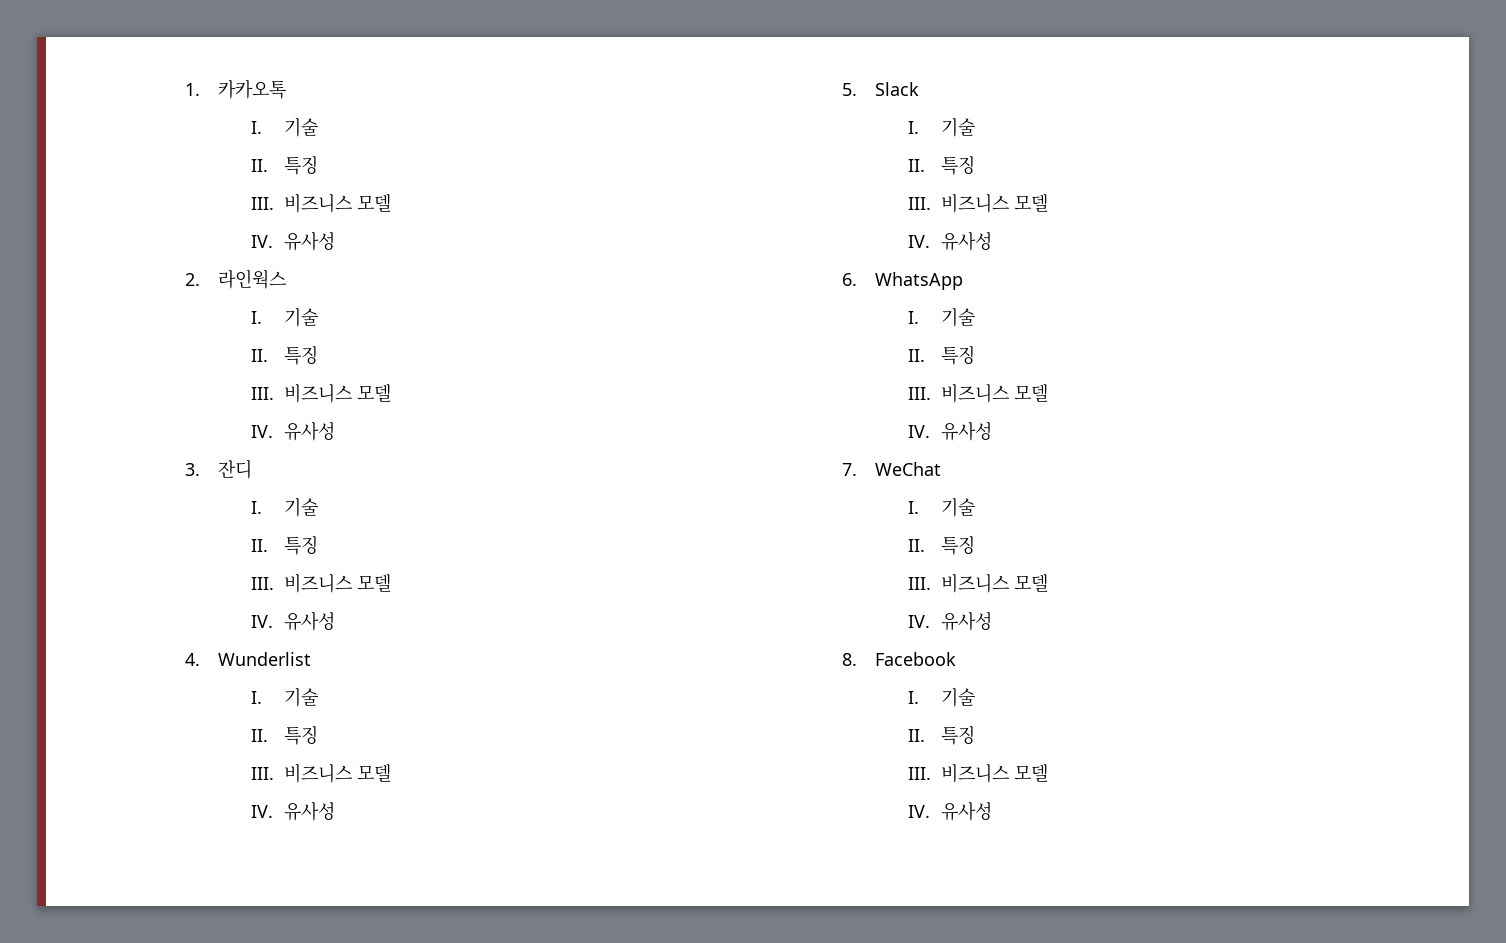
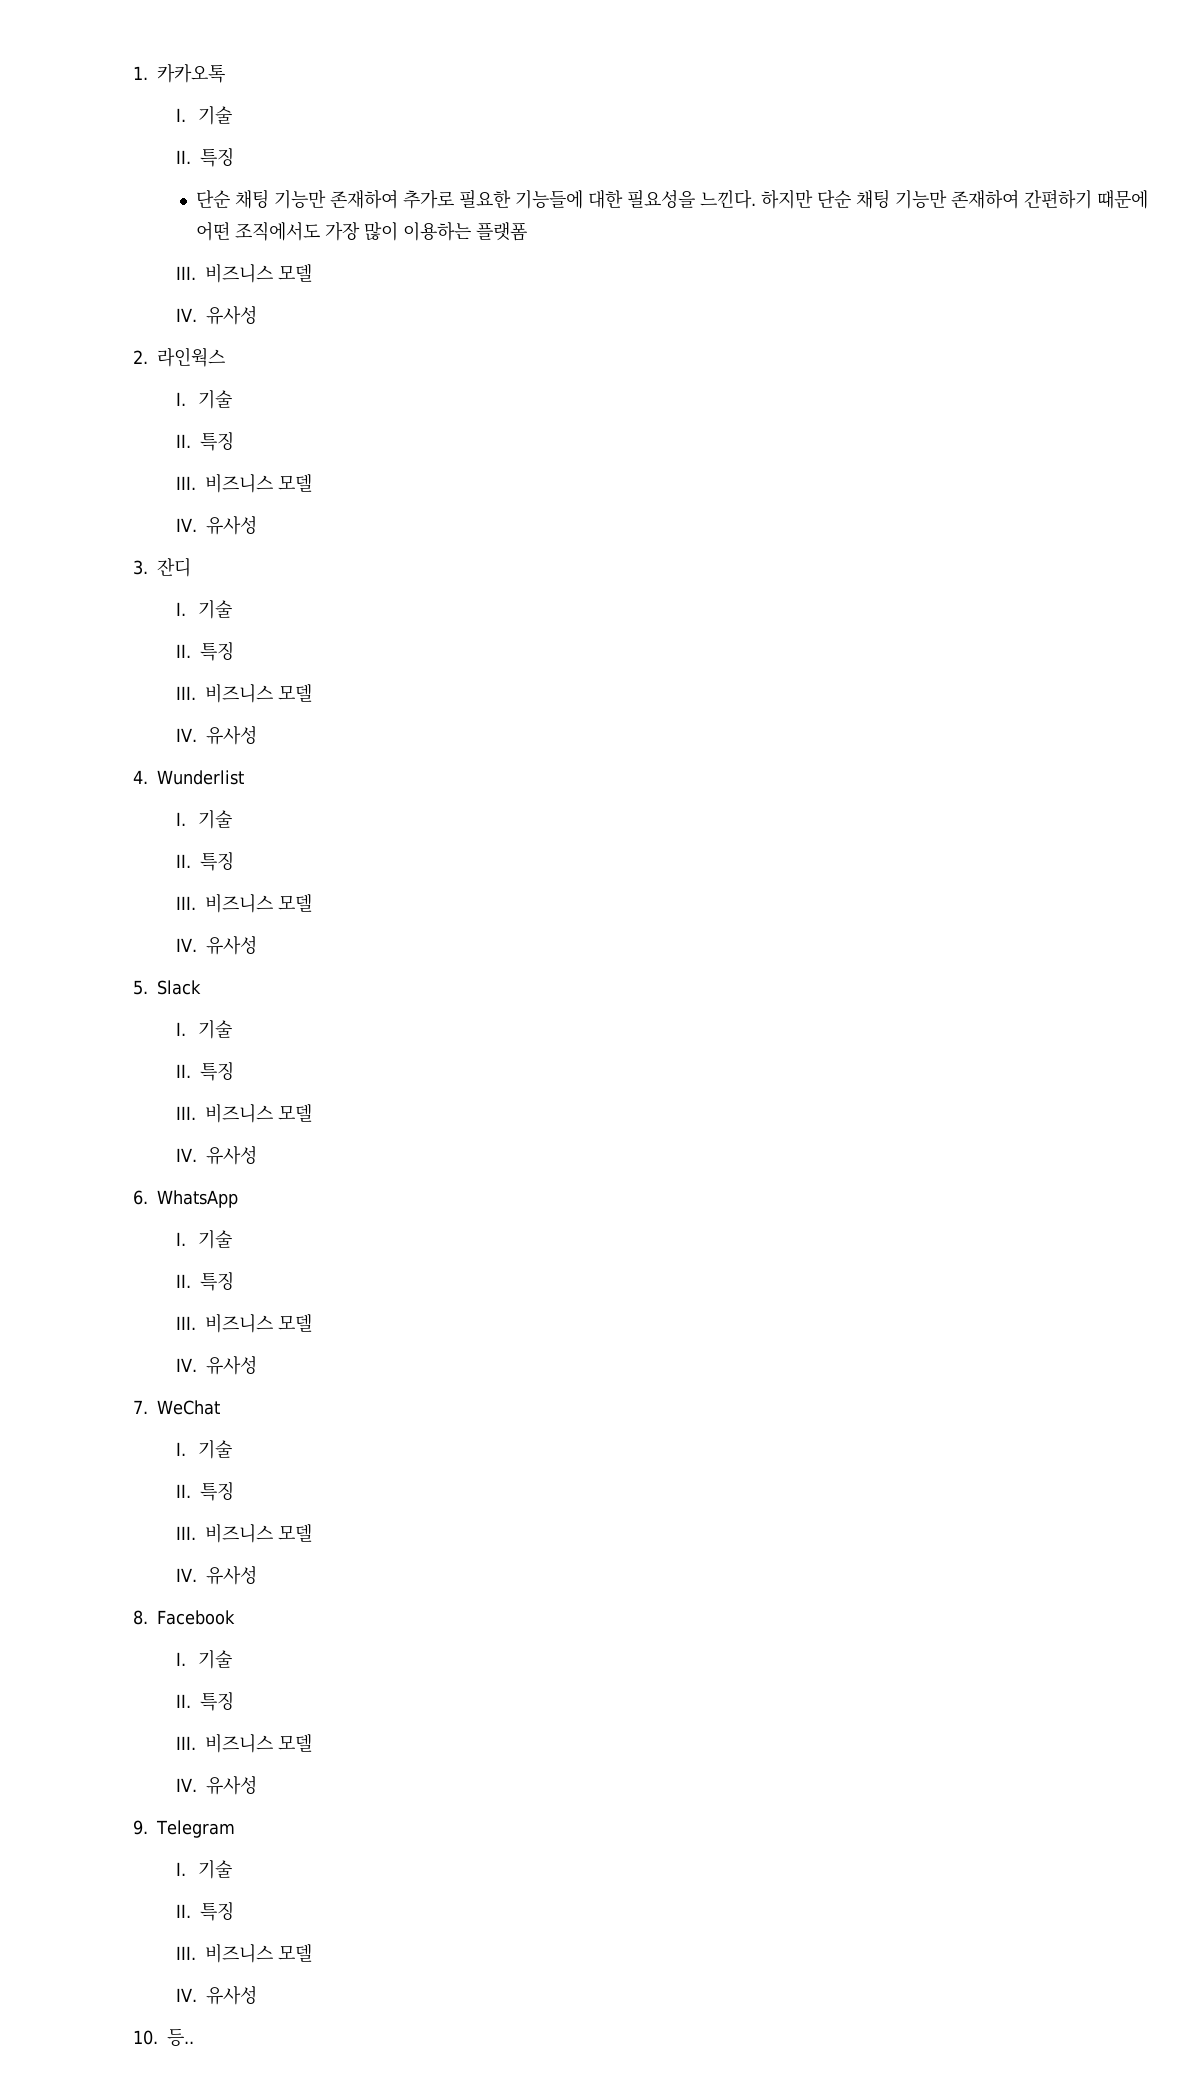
(319, 165) none -> [196,189,1149,209] [196,221,528,241] // 단순 채팅 기능만 존재하여 추가로 필요한 기능들에 대한 필요성을 느낀다. 하지만 단순 채팅 기능만 존재하여 간편하기 때문에 어떤 조직에서도 가장 많이 이용하는 플랫폼
(993, 811) none -> [133,1820,236,1838] [176,1860,232,1879] [176,1902,235,1921] [176,1944,313,1963] [176,1986,258,2005] [133,2029,195,2046] // 9. Telegram // I. 기술 // II. 특징 // III. 비즈니스 모델 // IV. 유사성 // 10. 등..

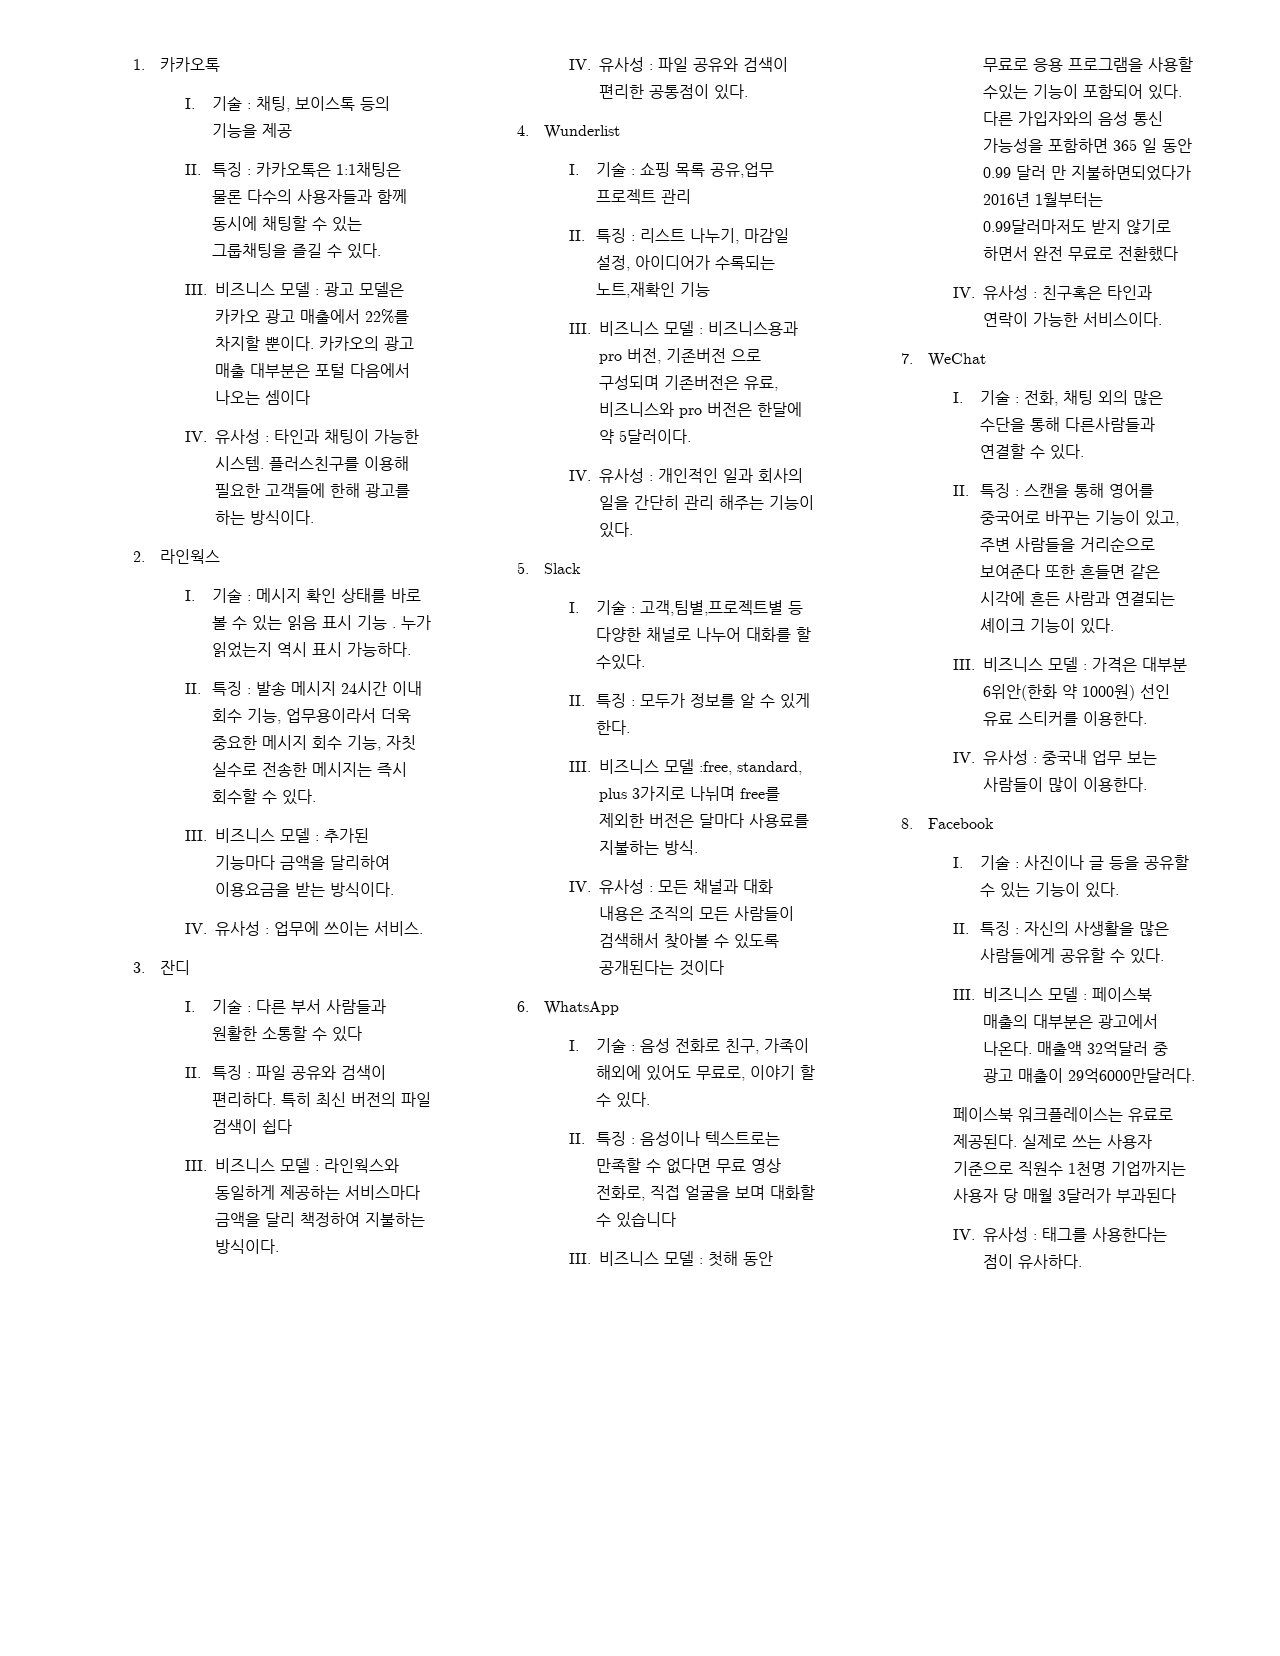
[176,148,235,167] [196,189,1149,209] [196,221,528,241] [176,264,313,283] [176,306,258,325] [133,347,226,367] [176,390,232,409] [176,432,235,451] [176,474,313,493] [176,516,258,535] [133,557,192,577] [176,600,232,619] [176,642,235,661] [176,684,313,703] [176,726,258,745] [133,770,245,785] [176,810,232,829] [176,852,235,871] [176,894,313,913] [176,936,258,955] [133,980,202,995] [176,1020,232,1039] [176,1062,235,1081] [176,1104,313,1123] [176,1146,258,1165] [133,1190,239,1208] [176,1230,232,1249] [176,1272,235,1291] [176,1314,313,1333] [176,1356,258,1375] [133,1400,221,1415] [176,1440,232,1459] [176,1482,235,1501] [176,1524,313,1543] [176,1566,258,1585] [133,1610,236,1625] [176,1650,232,1669] [176,1692,235,1711] [176,1734,313,1753] [176,1776,258,1795] [133,1820,236,1838] [176,1860,232,1879] [176,1902,235,1921] [176,1944,313,1963] [176,1986,258,2005] [133,2029,195,2046] // II. 특징 // 단순 채팅 기능만 존재하여 추가로 필요한 기능들에 대한 필요성을 느낀다. 하지만 단순 채팅 기능만 존재하여 간편하기 때문에 어떤 조직에서도 가장 많이 이용하는 플랫폼 // III. 비즈니스 모델 // IV. 유사성 // 2. 라인웍스 // I. 기술 // II. 특징 // III. 비즈니스 모델 // IV. 유사성 // 3. 잔디 // I. 기술 // II. 특징 // III. 비즈니스 모델 // IV. 유사성 // 4. Wunderlist // I. 기술 // II. 특징 // III. 비즈니스 모델 // IV. 유사성 // 5. Slack // I. 기술 // II. 특징 // III. 비즈니스 모델 // IV. 유사성 // 6. WhatsApp // I. 기술 // II. 특징 // III. 비즈니스 모델 // IV. 유사성 // 7. WeChat // I. 기술 // II. 특징 // III. 비즈니스 모델 // IV. 유사성 // 8. Facebook // I. 기술 // II. 특징 // III. 비즈니스 모델 // IV. 유사성 // 9. Telegram // I. 기술 // II. 특징 // III. 비즈니스 모델 // IV. 유사성 // 10. 등.. -> [247,96,391,112] [212,123,293,138] [185,162,402,177] [212,189,408,204] [212,216,363,232] [212,243,382,259] [185,282,405,297] [215,309,410,324] [215,336,415,351] [215,363,411,378] [215,390,311,405] [185,429,420,444] [215,456,410,471] [215,483,411,498] [215,510,315,525] [133,549,221,564] [185,588,422,603] [212,615,432,631] [212,642,412,658] [185,681,423,696] [212,708,412,724] [212,735,417,751] [212,762,408,777] [212,789,317,805] [185,828,370,843] [215,855,391,870] [215,882,395,897] [185,921,424,936] [133,960,191,975] [185,999,387,1014] [212,1026,363,1042] [185,1065,387,1080] [212,1092,432,1107] [212,1119,293,1134] [185,1158,400,1173] [215,1185,421,1200] [215,1212,426,1227] [215,1239,280,1254] [569,57,789,72] [599,84,749,100] [517,125,621,139] [569,162,775,178] [596,189,692,204] [569,228,790,244] [596,255,776,271] [596,282,711,298] [569,321,799,336] [599,348,762,364] [599,375,779,391] [599,402,803,418] [599,429,692,444] [569,468,804,483] [599,495,815,510] [599,522,634,538] [517,562,582,574] [569,600,804,616] [596,627,812,642] [596,654,646,670] [569,693,811,709] [596,720,631,735] [569,759,803,775] [599,786,781,802] [599,813,810,828] [599,840,699,855] [569,879,774,894] [599,906,795,921] [599,933,780,949] [599,960,725,976] [517,1001,620,1015] [569,1038,810,1054] [596,1065,816,1081] [596,1092,651,1108] [569,1131,781,1146] [596,1158,782,1174] [596,1185,816,1201] [596,1212,677,1228] [569,1251,774,1267] [983,57,1194,72] [983,84,1183,100] [983,111,1164,126] [983,138,1193,153] [983,165,1192,181] [983,192,1104,207] [983,219,1172,234] [983,246,1179,262] [953,285,1153,300] [983,312,1163,327] [901,353,987,367] [953,390,1164,406] [980,417,1156,432] [980,444,1085,460] [953,483,1155,498] [980,510,1180,526] [980,537,1156,552] [980,564,1161,579] [980,591,1176,606] [980,618,1115,634] [953,657,1188,672] [983,684,1171,701] [983,711,1148,726] [953,750,1158,765] [983,777,1148,792] [901,818,995,829] [953,855,1190,870] [980,882,1120,898] [953,921,1170,936] [980,948,1165,964] [953,987,1153,1002] [983,1014,1159,1029] [983,1041,1169,1056] [983,1068,1196,1083] [953,1107,1174,1122] [953,1134,1153,1149] [953,1161,1187,1176] [953,1188,1177,1203] [953,1227,1168,1242] [983,1254,1083,1269] : 채팅, 보이스톡 등의 기능을 제공 // II. 특징 : 카카오톡은 1:1채팅은 물론 다수의 사용자들과 함께 동시에 채팅할 수 있는 그룹채팅을 즐길 수 있다. // III. 비즈니스 모델 : 광고 모델은 카카오 광고 매출에서 22%를 차지할 뿐이다. 카카오의 광고 매출 대부분은 포털 다음에서 나오는 셈이다 // IV. 유사성 : 타인과 채팅이 가능한 시스템. 플러스친구를 이용해 필요한 고객들에 한해 광고를 하는 방식이다. // 2. 라인웍스 // I. 기술 : 메시지 확인 상태를 바로 볼 수 있는 읽음 표시 기능 . 누가 읽었는지 역시 표시 가능하다. // II. 특징 : 발송 메시지 24시간 이내 회수 기능, 업무용이라서 더욱 중요한 메시지 회수 기능, 자칫 실수로 전송한 메시지는 즉시 회수할 수 있다. // III. 비즈니스 모델 : 추가된 기능마다 금액을 달리하여 이용요금을 받는 방식이다. // IV. 유사성 : 업무에 쓰이는 서비스. // 3. 잔디 // I. 기술 : 다른 부서 사람들과 원활한 소통할 수 있다 // II. 특징 : 파일 공유와 검색이 편리하다. 특히 최신 버전의 파일 검색이 쉽다 // III. 비즈니스 모델 : 라인웍스와 동일하게 제공하는 서비스마다 금액을 달리 책정하여 지불하는 방식이다. // IV. 유사성 : 파일 공유와 검색이 편리한 공통점이 있다. // 4. Wunderlist // I. 기술 : 쇼핑 목록 공유,업무 프로젝트 관리 // II. 특징 : 리스트 나누기, 마감일 설정, 아이디어가 수록되는 노트,재확인 기능 // III. 비즈니스 모델 : 비즈니스용과 pro 버전, 기존버전 으로 구성되며 기존버전은 유료, 비즈니스와 pro 버전은 한달에 약 5달러이다. // IV. 유사성 : 개인적인 일과 회사의 일을 간단히 관리 해주는 기능이 있다. // 5. Slack // I. 기술 : 고객,팀별,프로젝트별 등 다양한 채널로 나누어 대화를 할 수있다. // II. 특징 : 모두가 정보를 알 수 있게 한다. // III. 비즈니스 모델 :free, standard, plus 3가지로 나뉘며 free를 제외한 버전은 달마다 사용료를 지불하는 방식. // IV. 유사성 : 모든 채널과 대화 내용은 조직의 모든 사람들이 검색해서 찾아볼 수 있도록 공개된다는 것이다 // 6. WhatsApp // I. 기술 : 음성 전화로 친구, 가족이 해외에 있어도 무료로, 이야기 할 수 있다. // II. 특징 : 음성이나 텍스트로는 만족할 수 없다면 무료 영상 전화로, 직접 얼굴을 보며 대화할 수 있습니다 // III. 비즈니스 모델 : 첫해 동안 무료로 응용 프로그램을 사용할 수있는 기능이 포함되어 있다. 다른 가입자와의 음성 통신 가능성을 포함하면 365 일 동안 0.99 달러 만 지불하면되었다가 2016년 1월부터는 0.99달러마저도 받지 않기로 하면서 완전 무료로 전환했다 // IV. 유사성 : 친구혹은 타인과 연락이 가능한 서비스이다. // 7. WeChat // I. 기술 : 전화, 채팅 외의 많은 수단을 통해 다른사람들과 연결할 수 있다. // II. 특징 : 스캔을 통해 영어를 중국어로 바꾸는 기능이 있고, 주변 사람들을 거리순으로 보여준다 또한 흔들면 같은 시각에 흔든 사람과 연결되는 셰이크 기능이 있다. // III. 비즈니스 모델 : 가격은 대부분 6위안(한화 약 1000원) 선인 유료 스티커를 이용한다. // IV. 유사성 : 중국내 업무 보는 사람들이 많이 이용한다. // 8. Facebook // I. 기술 : 사진이나 글 등을 공유할 수 있는 기능이 있다. // II. 특징 : 자신의 사생활을 많은 사람들에게 공유할 수 있다. // III. 비즈니스 모델 : 페이스북 매출의 대부분은 광고에서 나온다. 매출액 32억달러 중 광고 매출이 29억6000만달러다. // 페이스북 워크플레이스는 유료로 제공된다. 실제로 쓰는 사용자 기준으로 직원수 1천명 기업까지는 사용자 당 매월 3달러가 부과된다 // IV. 유사성 : 태그를 사용한다는 점이 유사하다.

